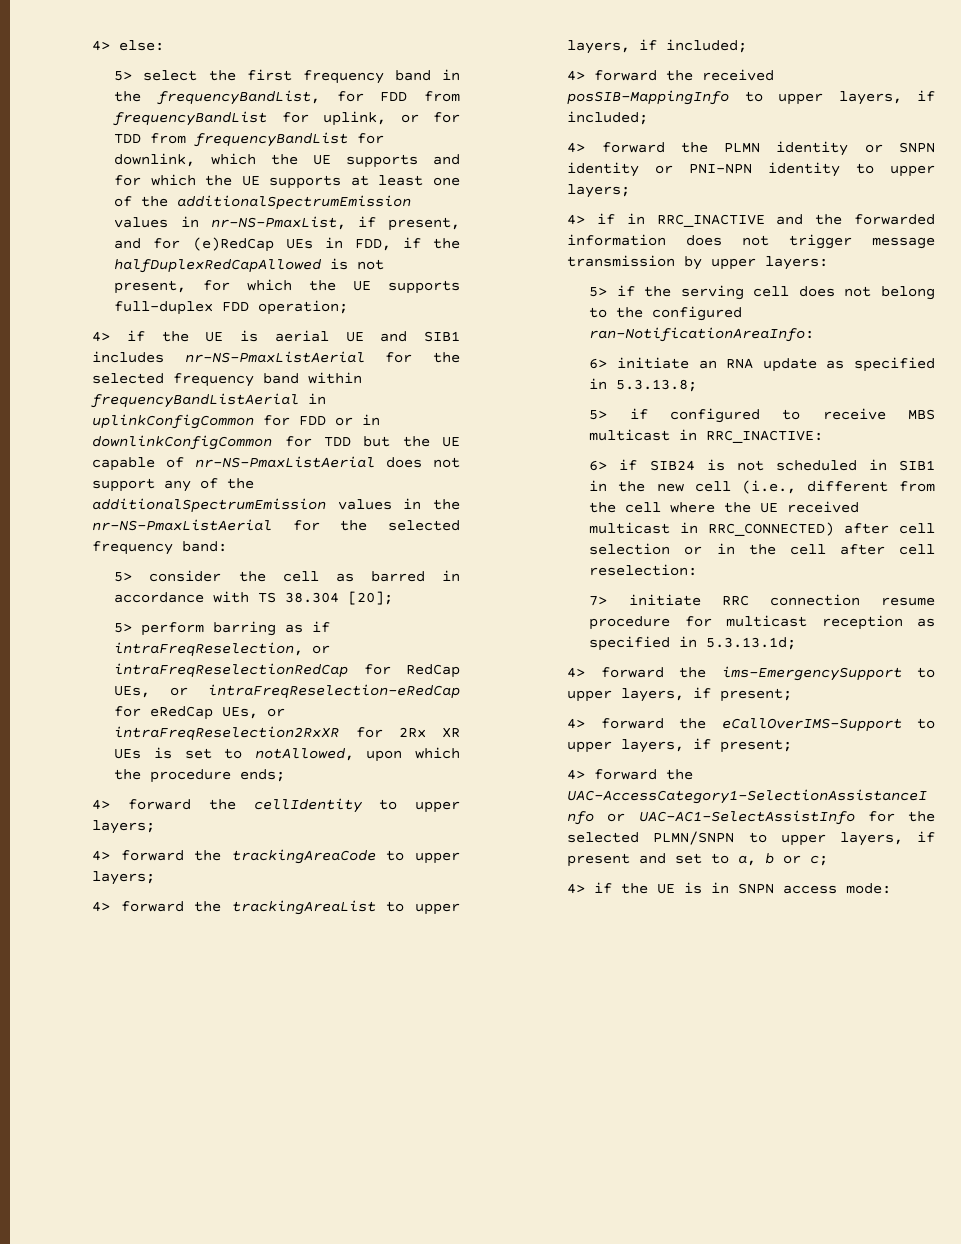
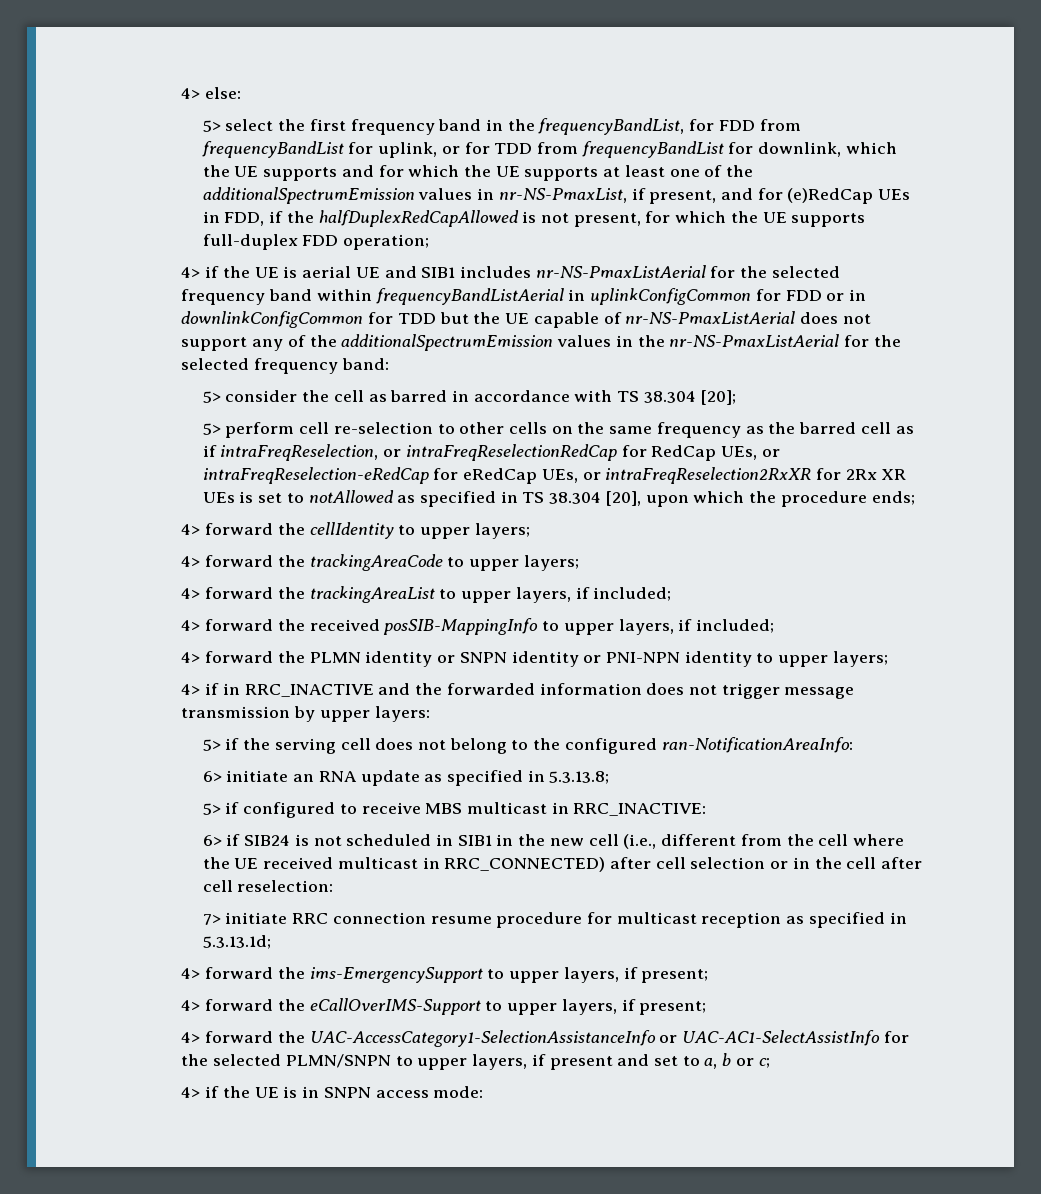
[213,621,277,636] barring -> [299,422,891,438] cell re-selection to other cells on the same frequency as the barred cell
[254,748,354,761] notAllowed, -> [308,490,641,507] notAllowed as specified in TS 38.304 [20],

